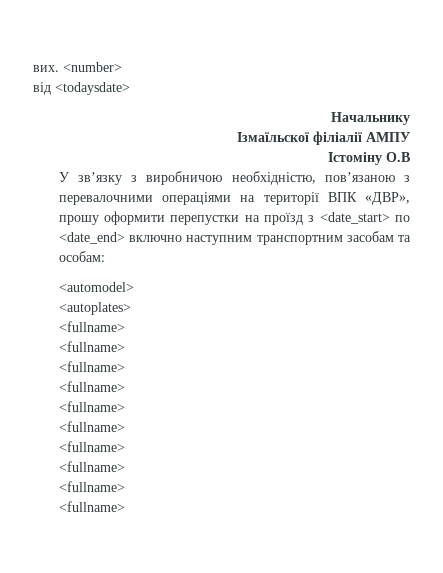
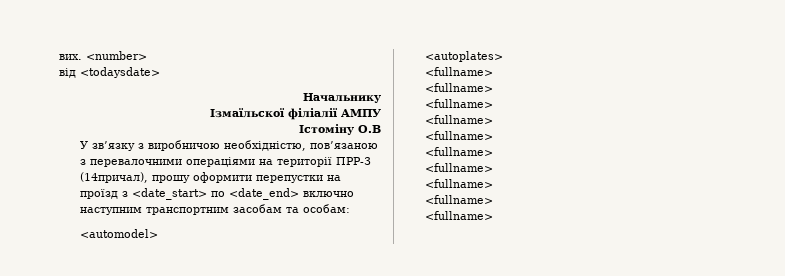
[327,192,410,205] ВПК «ДВР», -> [335,157,371,165] [79,172,148,183] ПРР-3 (14причал),

